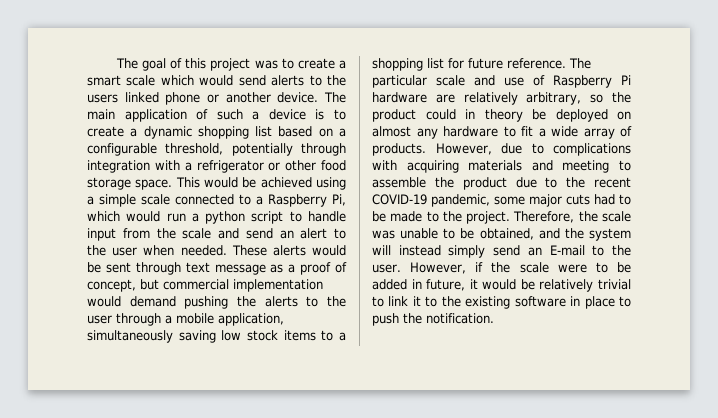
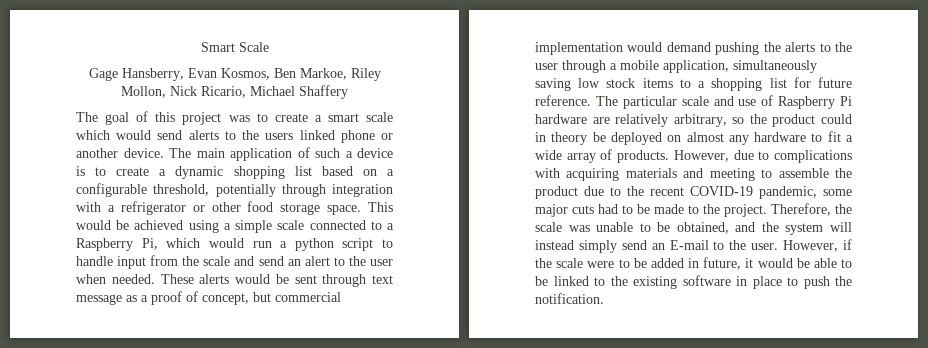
(115, 63) none -> [200,42,269,52] [88,68,381,81] [121,85,348,99] Smart Scale // Gage Hansberry, Evan Kosmos, Ben Markoe, Riley Mollon, Nick Ricario, Michael Shaffery //
[539,279,631,292] [372,296,421,307] relatively trivial to link it -> [813,258,852,268] [535,276,589,286] able to be linked

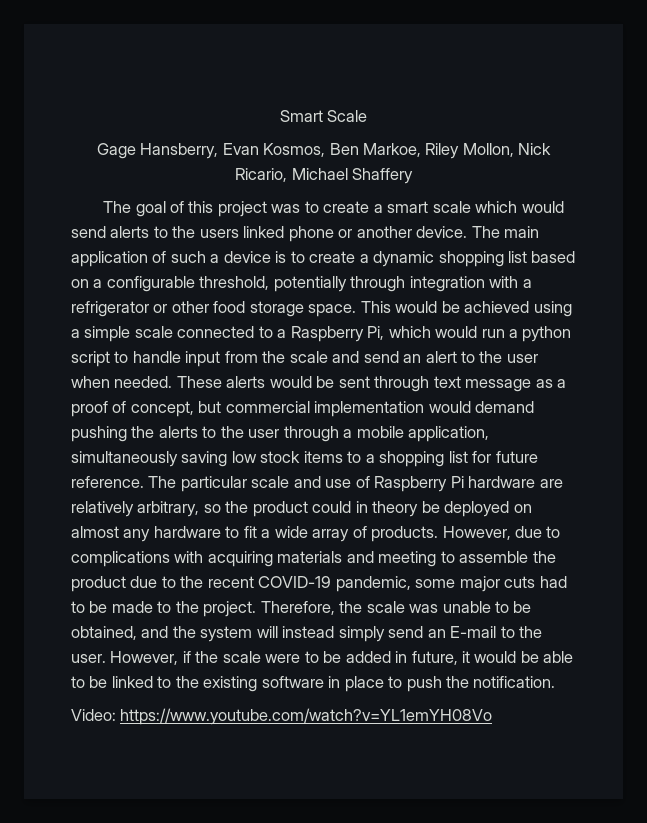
(604, 298) none -> [71,708,493,725] // Video: https://www.youtube.com/watch?v=YL1emYH08Vo

